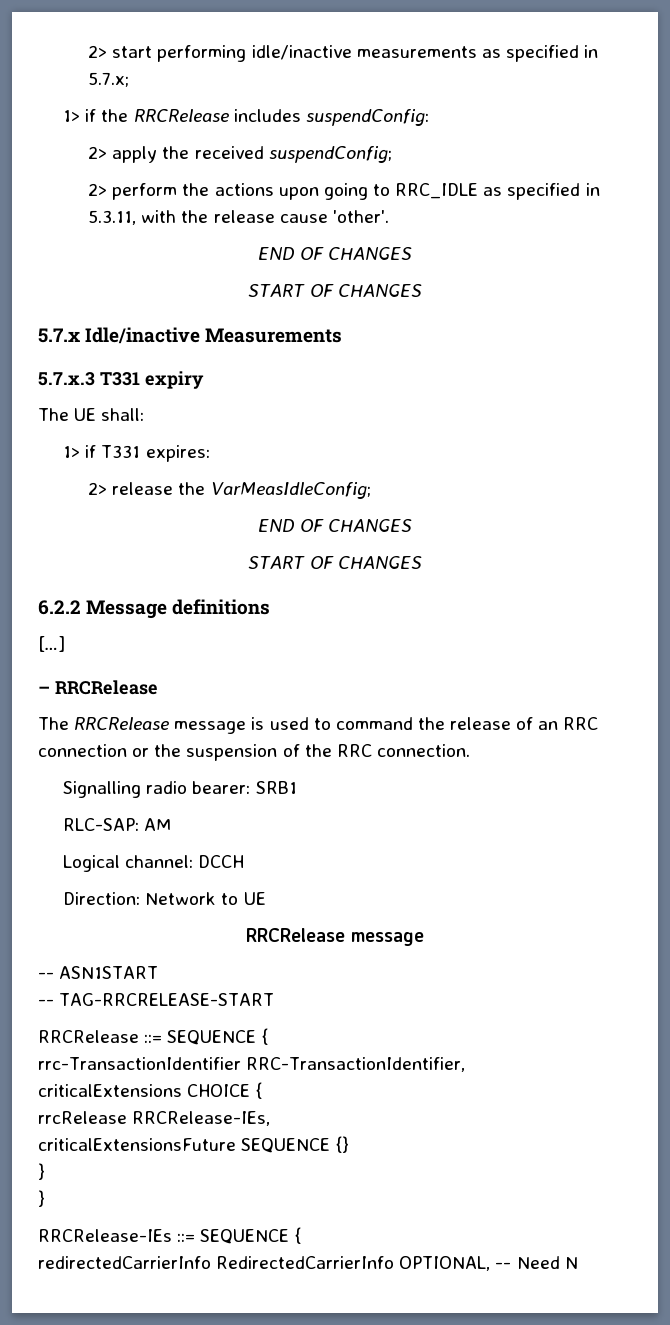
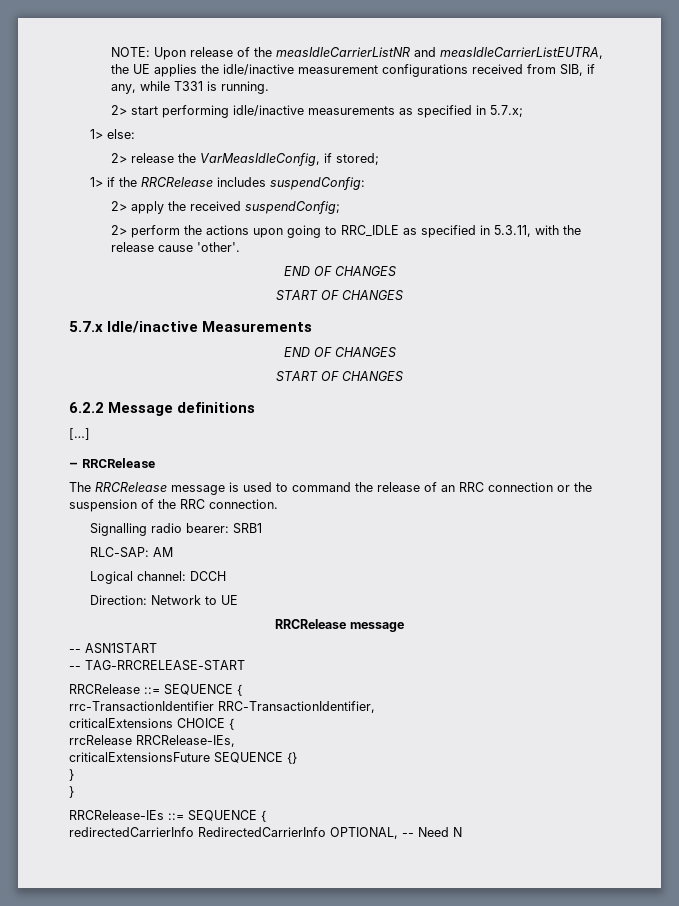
(88, 51) none -> [111,47,604,60] [111,64,596,77] [111,81,270,94] NOTE: Upon release of the measIdleCarrierListNR and measIdleCarrierListEUTRA, the UE applies the idle/inactive measurement configurations received from SIB, if any, while T331 is running. //
(130, 79) none -> [90,129,136,139] [111,153,380,166] // 1> else: // 2> release the VarMeasIdleConfig, if stored;
[38,371,204,389] [38,408,145,421] [63,445,210,462] [88,482,371,499] // 5.7.x.3 T331 expiry // The UE shall: // 1> if T331 expires: // 2> release the VarMeasIdleConfig; -> (313, 326) none

